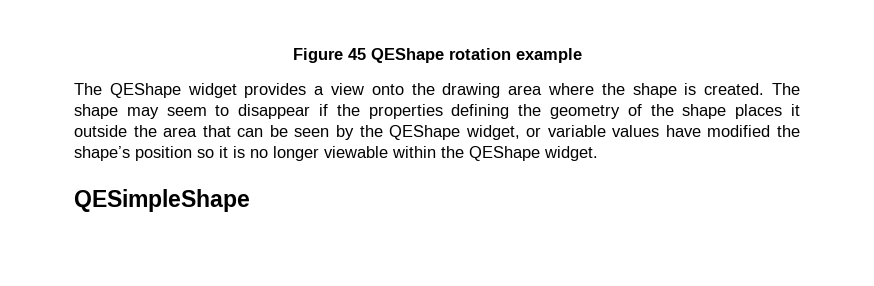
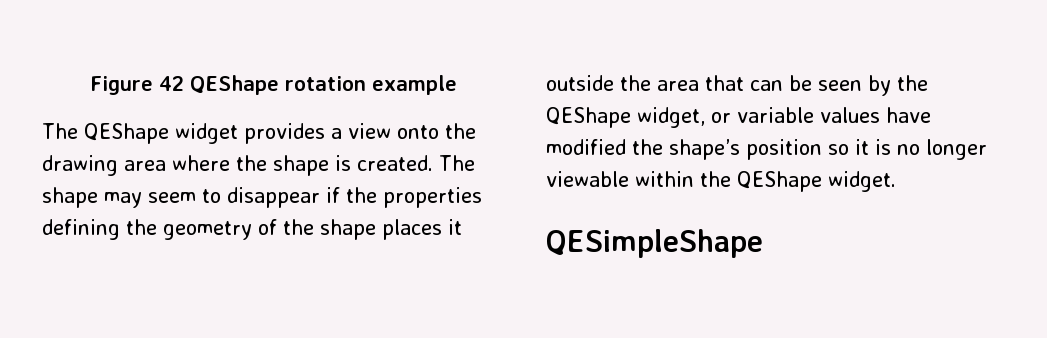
[347,48,366,60] 45 -> [159,76,184,91] 42

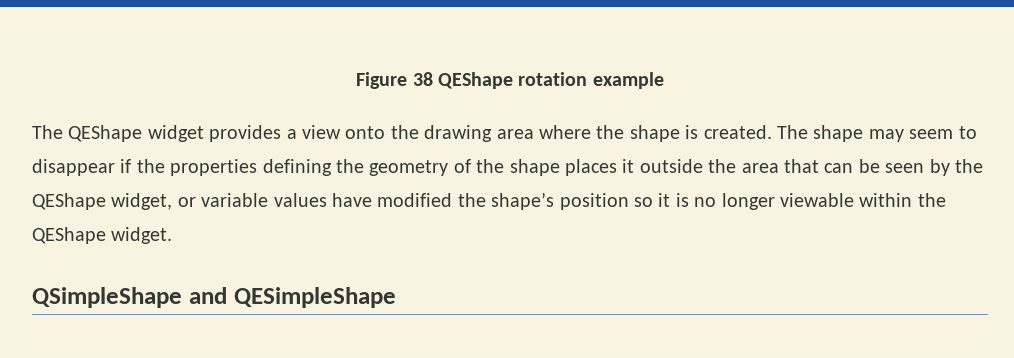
[159,76,184,91] 42 -> [412,72,433,86] 38
(896, 181) none -> [32,287,227,308] QSimpleShape and

